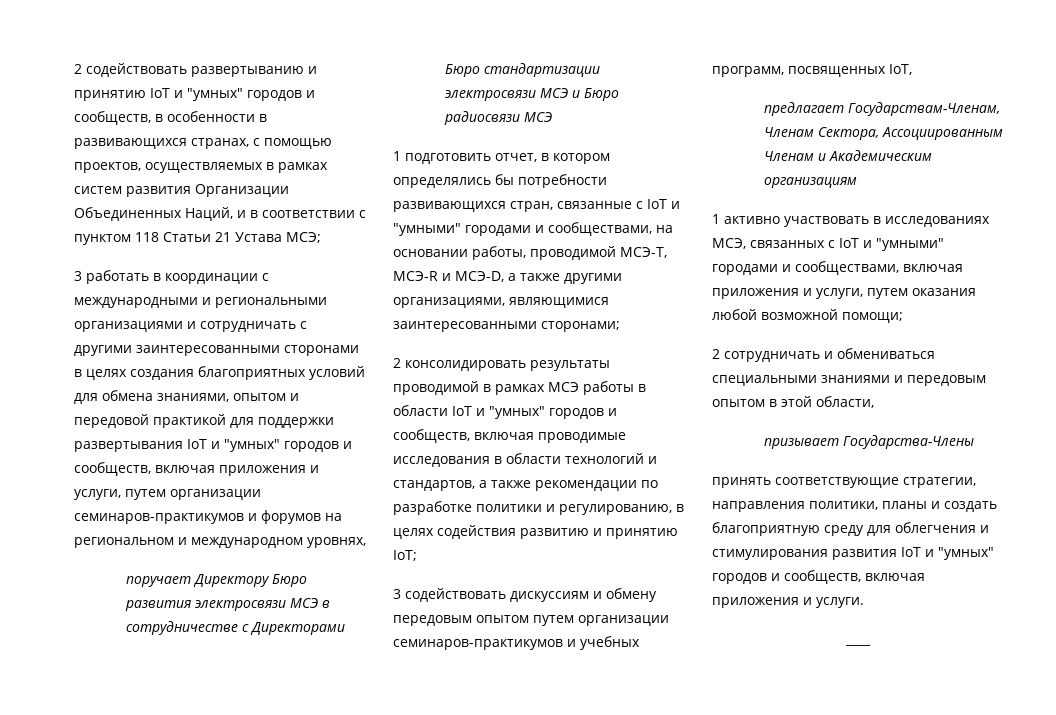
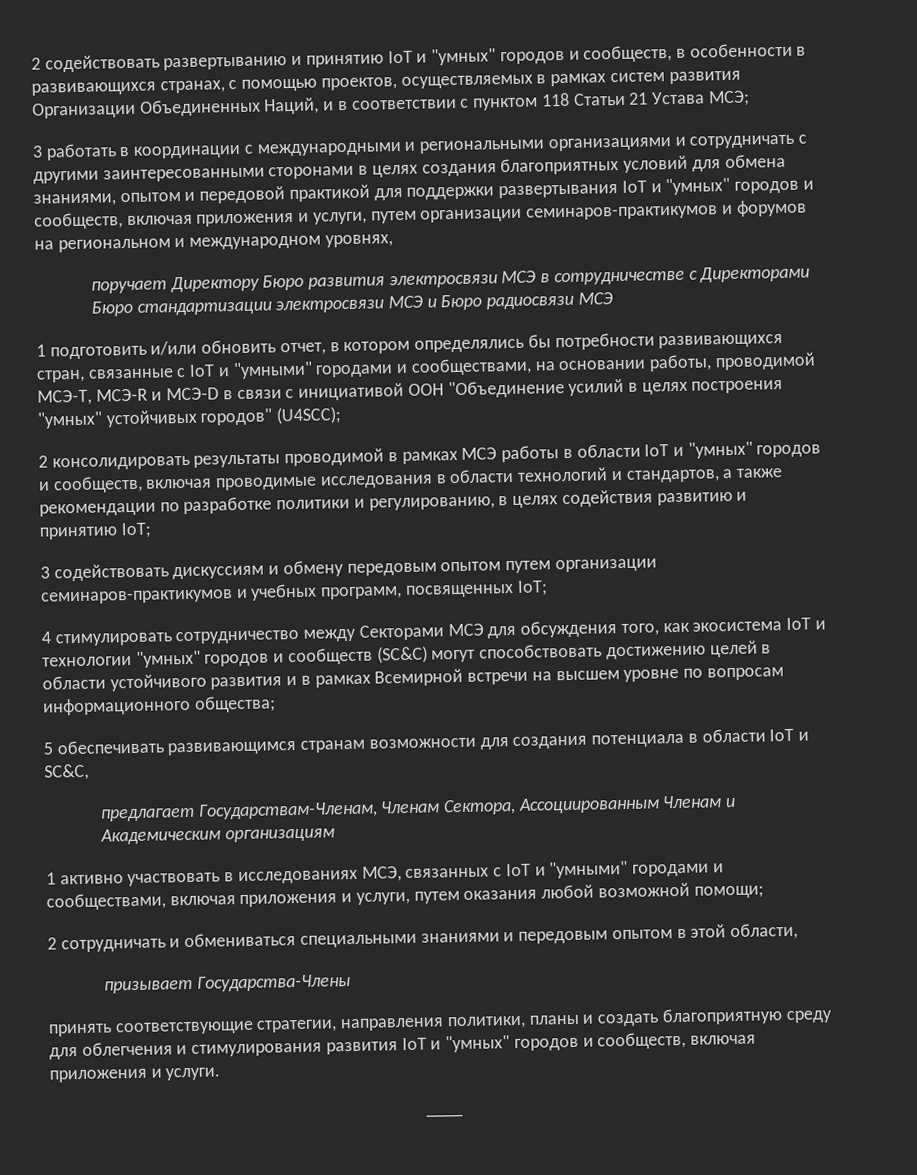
(491, 158) none -> [150,339,277,356] и/или обновить
[455,271,622,284] [393,297,609,308] [393,321,620,332] МСЭ-D, а также другими организациями, являющимися заинтересованными сторонами; -> [166,378,784,401] [37,406,342,429] МСЭ-D в связи с инициативой ООН "Объединение усилий в целях построения "умных" устойчивых городов" (U4SCC);
[889,64,912,75] IoT, -> [516,580,548,596] [41,617,826,647] [42,640,772,668] [42,667,784,692] [42,695,276,716] [43,728,809,756] [44,763,89,781] IoT; // 4 стимулировать сотрудничество между Секторами МСЭ для обсуждения того, как экосистема IoT и технологии "умных" городов и сообществ (SC&C) могут способствовать достижению целей в области устойчивого развития и в рамках Всемирной встречи на высшем уровне по вопросам информационного общества; // 5 обеспечивать развивающимся странам возможности для создания потенциала в области IoT и SC&C,

